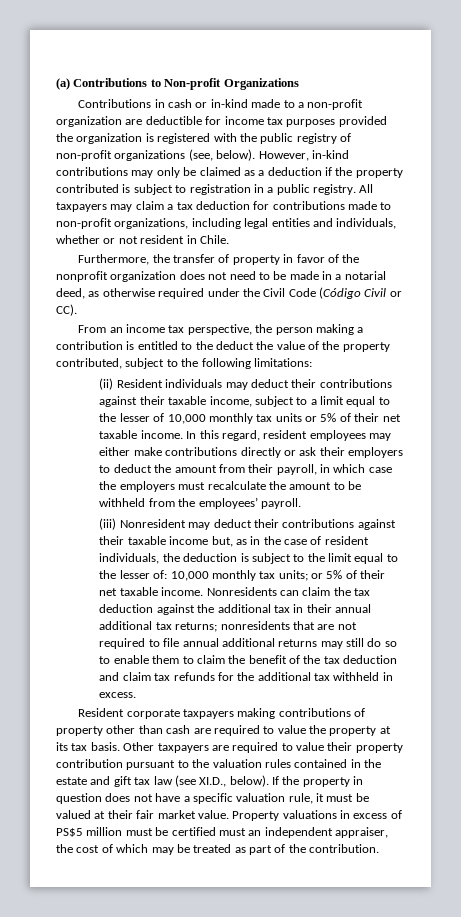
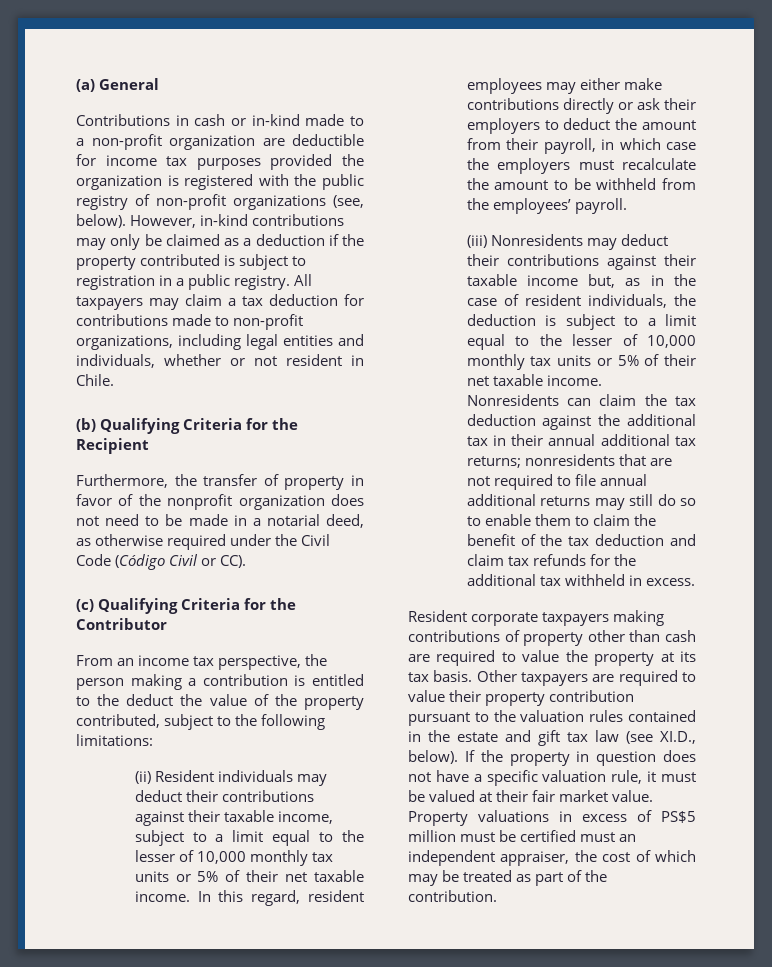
[73,78,299,90] Contributions to Non-profit Organizations -> [99,78,160,90] General
(229, 239) none -> [76,418,299,434] [76,438,149,454] // (b) Qualifying Criteria for the Recipient
(77, 310) none -> [76,598,297,614] [76,618,167,630] // (c) Qualifying Criteria for the Contributor
[119,519,186,528] Nonresident -> [490,234,583,246] Nonresidents
[307,553,398,564] [99,570,308,581] the limit equal to the lesser of: 10,000 monthly tax units; -> [647,314,696,326] [466,334,696,350] [466,354,592,370] a limit equal to the lesser of 10,000 monthly tax units

